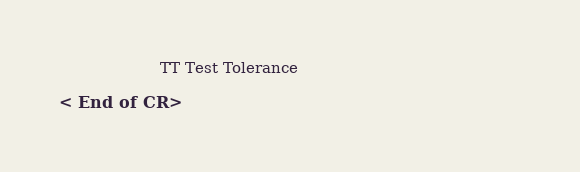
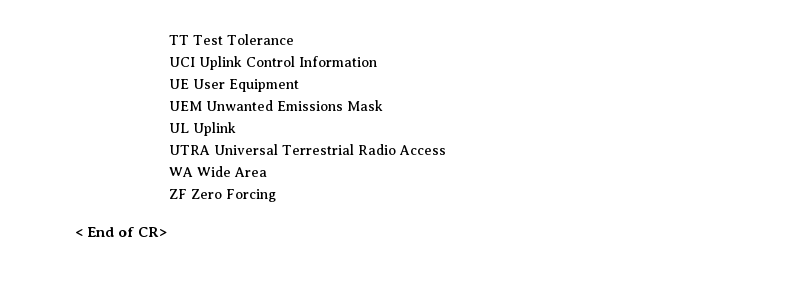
(299, 67) none -> [168,56,377,70] [168,79,299,92] [168,100,383,111] [168,122,236,136] [168,144,446,155] [168,166,267,177] [168,189,276,202] // UCI Uplink Control Information // UE User Equipment // UEM Unwanted Emissions Mask // UL Uplink // UTRA Universal Terrestrial Radio Access // WA Wide Area // ZF Zero Forcing

